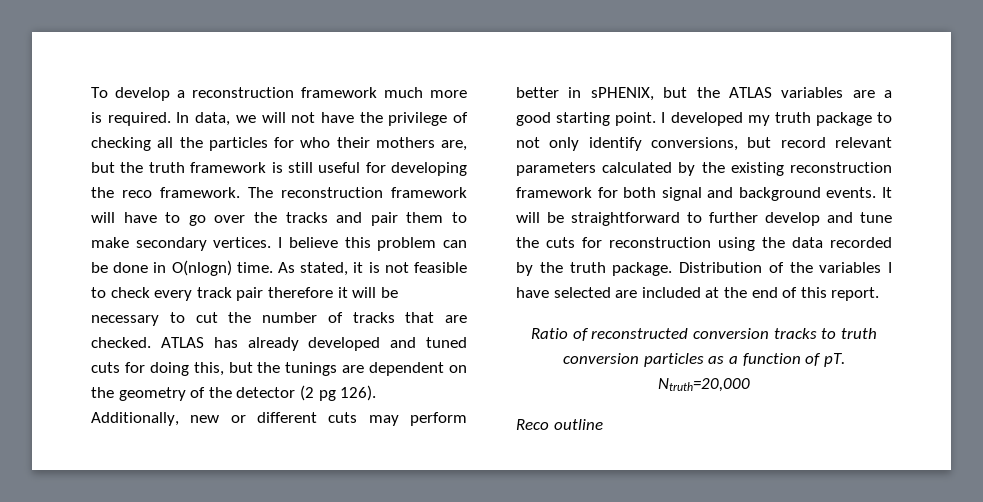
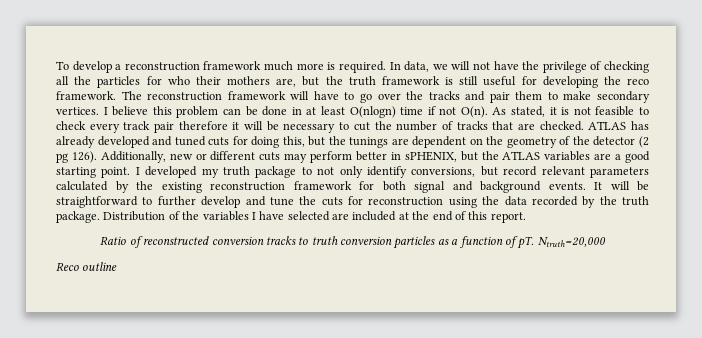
[171,260,273,276] O(nlogn) time. -> [306,106,488,118] at least O(nlogn) time if not O(n).

